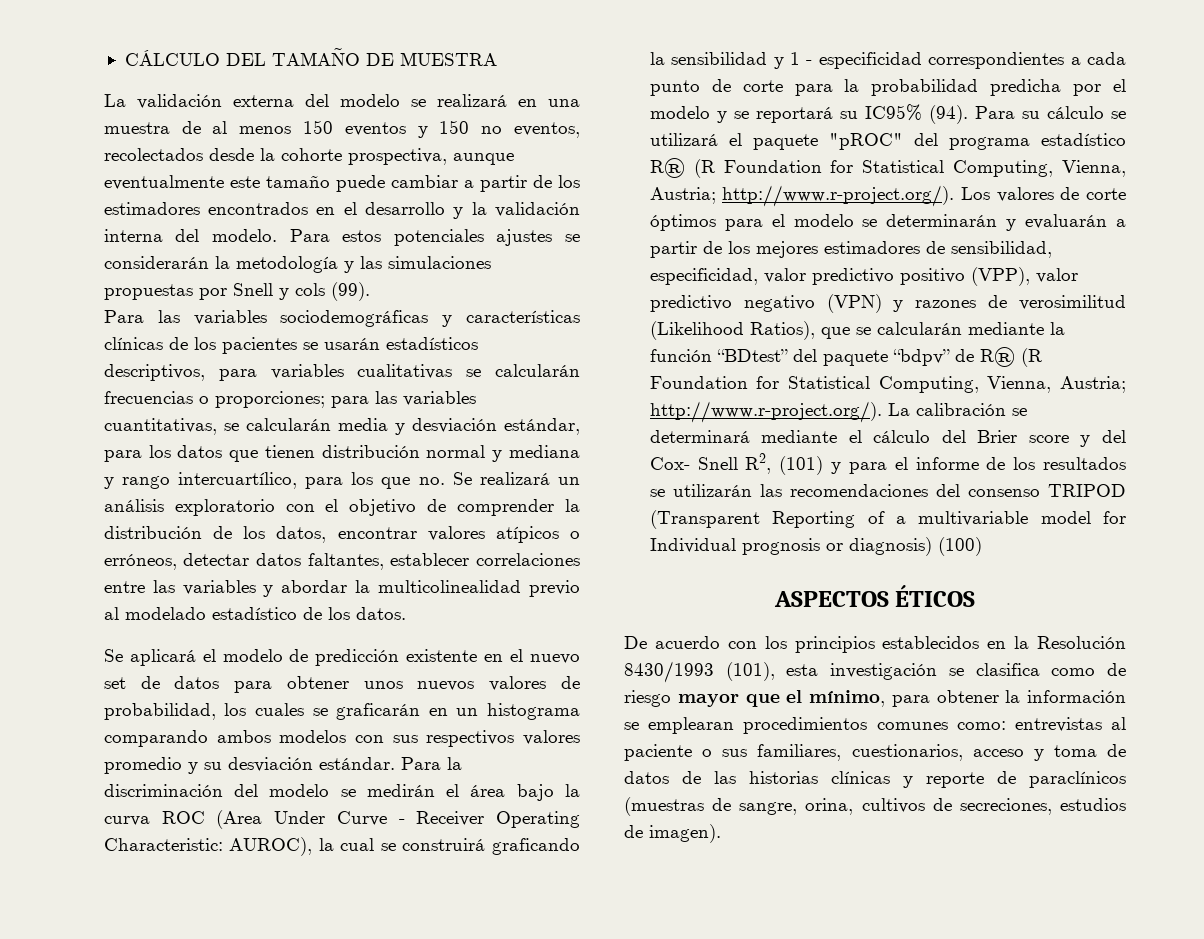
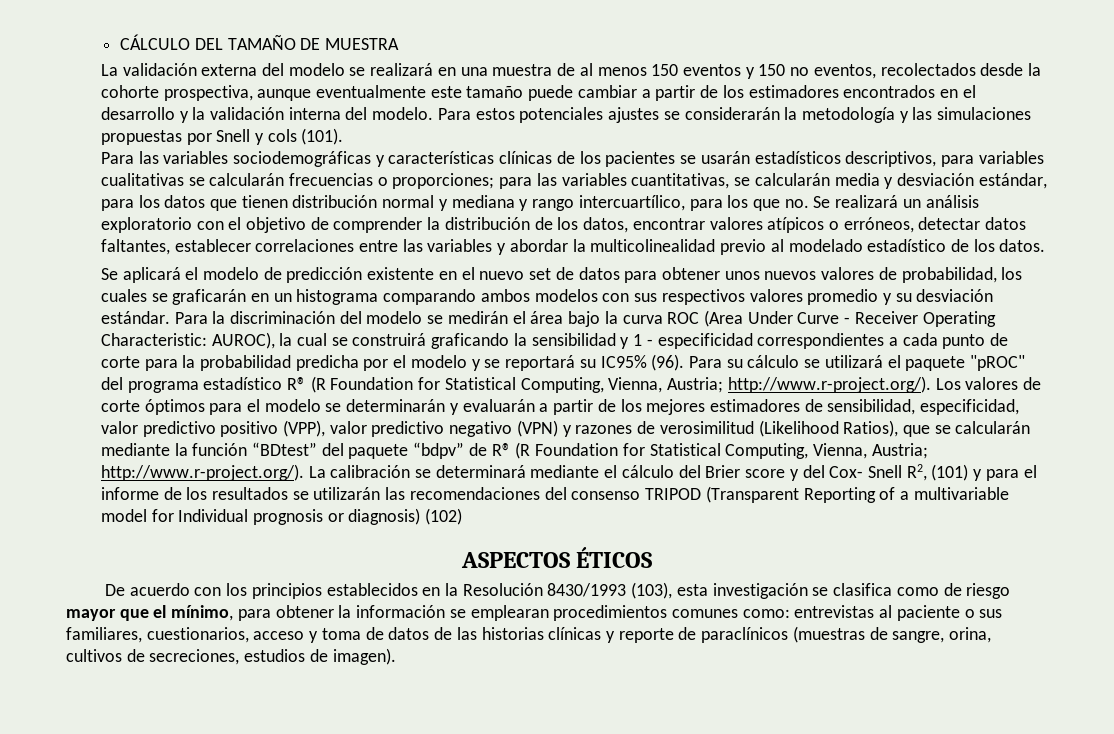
[330,282,370,301] (99). -> [301,128,344,145] (101).
[928,105,968,124] (94). -> [651,354,685,371] (96).
[937,537,982,556] (100) -> [425,508,463,525] (102)
[725,662,775,681] (101), -> [631,582,673,599] (103),

